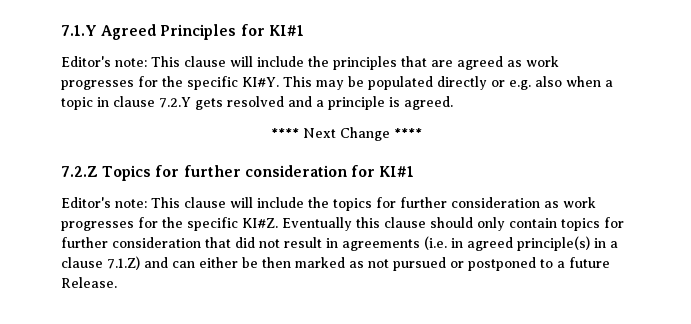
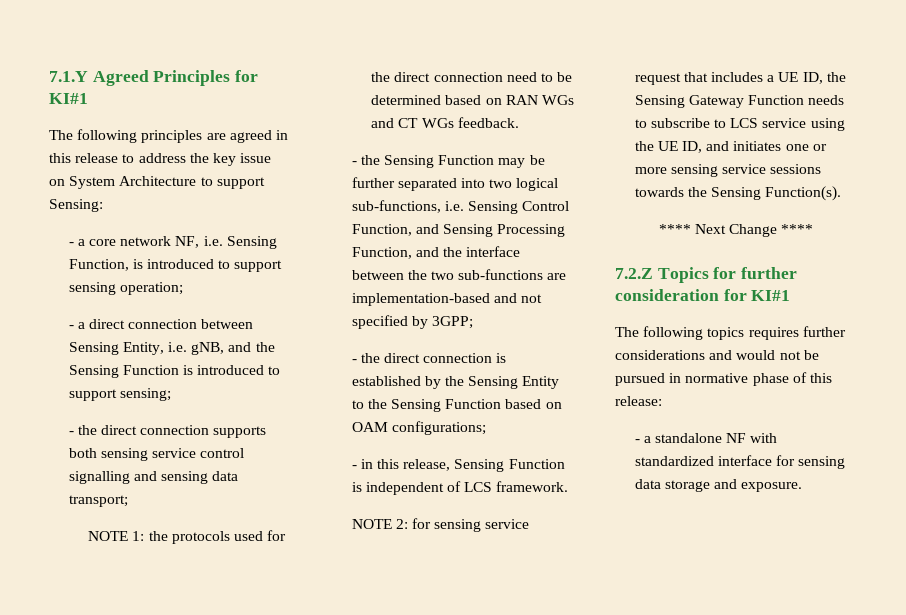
[61,56,559,70] [61,76,613,90] [61,96,453,110] Editor's note: This clause will include the principles that are agreed as work progresses for the specific KI#Y. This may be populated directly or e.g. also when a topic in clause 7.2.Y gets resolved and a principle is agreed. -> [49,129,288,143] [49,153,272,166] [49,176,265,189] [49,199,103,212] [68,236,277,249] [68,259,283,272] [68,282,183,295] [68,319,254,329] [68,342,275,355] [68,365,281,378] [68,388,171,401] [68,425,267,438] [68,448,245,461] [68,471,239,484] [68,495,128,507] [88,530,287,544] [371,72,573,82] [371,95,574,105] [371,117,519,128] [351,155,545,168] [351,177,559,191] [351,200,570,214] [351,224,566,237] [351,246,521,259] [351,269,567,280] [351,293,542,306] [351,315,473,329] [351,353,507,363] [351,376,560,389] [351,399,562,412] [351,421,486,435] [351,459,565,472] [351,481,569,495] [351,518,530,532] [634,72,846,85] [634,95,845,108] [634,118,845,131] [634,141,827,153] [634,164,822,177] [634,186,842,201] The following principles are agreed in this release to address the key issue on System Architecture to support Sensing: // - a core network NF, i.e. Sensing Function, is introduced to support sensing operation; // - a direct connection between Sensing Entity, i.e. gNB, and the Sensing Function is introduced to support sensing; // - the direct connection supports both sensing service control signalling and sensing data transport; // NOTE 1: the protocols used for the direct connection need to be determined based on RAN WGs and CT WGs feedback. // - the Sensing Function may be further separated into two logical sub-functions, i.e. Sensing Control Function, and Sensing Processing Function, and the interface between the two sub-functions are implementation-based and not specified by 3GPP; // - the direct connection is established by the Sensing Entity to the Sensing Function based on OAM configurations; // - in this release, Sensing Function is independent of LCS framework. // NOTE 2: for sensing service request that includes a UE ID, the Sensing Gateway Function needs to subscribe to LCS service using the UE ID, and initiates one or more sensing service sessions towards the Sensing Function(s).
[61,197,596,211] [61,217,624,231] [61,236,618,251] [61,256,610,271] [61,277,117,288] Editor's note: This clause will include the topics for further consideration as work progresses for the specific KI#Z. Eventually this clause should only contain topics for further consideration that did not result in agreements (i.e. in agreed principle(s) in a clause 7.1.Z) and can either be then marked as not pursued or postponed to a future Release. -> [615,326,846,340] [615,350,819,360] [615,372,832,386] [615,396,662,406] [634,433,778,443] [634,455,846,469] [634,479,803,492] The following topics requires further considerations and would not be pursued in normative phase of this release: // - a standalone NF with standardized interface for sensing data storage and exposure.

